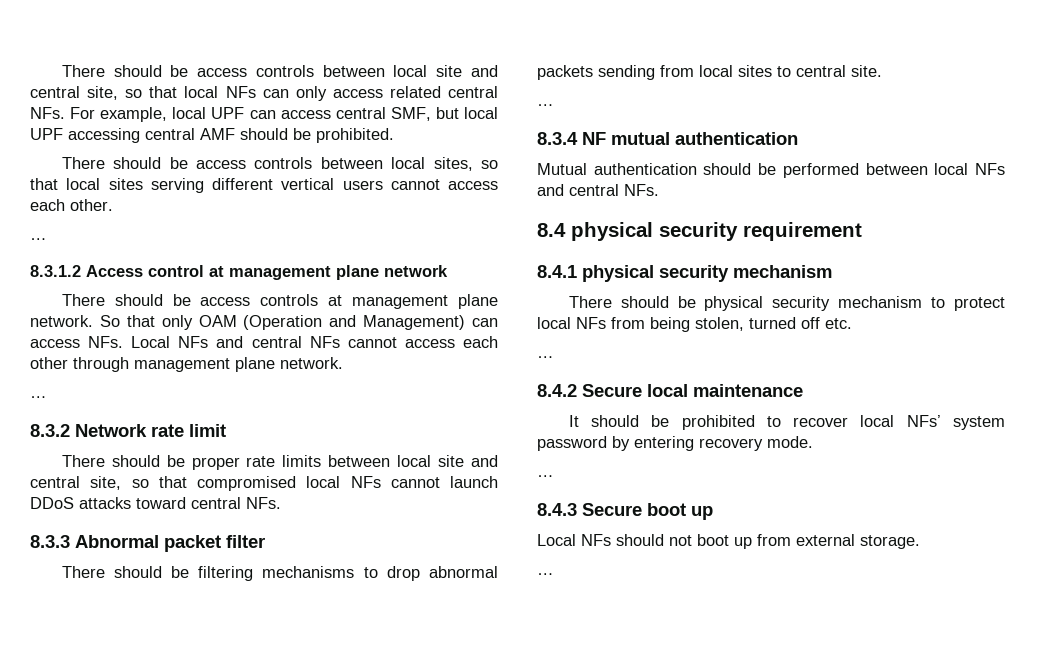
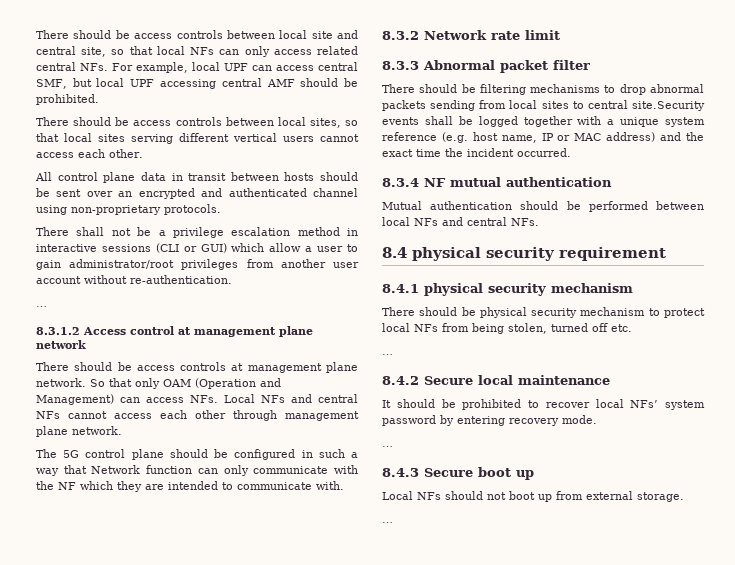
(113, 205) none -> [35,172,358,183] [36,188,358,199] [36,204,221,215] [36,227,358,238] [36,243,359,253] [36,259,359,270] [36,275,232,284] // All control plane data in transit between hosts should be sent over an encrypted and authenticated channel using non-proprietary protocols. // There shall not be a privilege escalation method in interactive sessions (CLI or GUI) which allow a user to gain administrator/root privileges from another user account without re-authentication.
[30,396,47,398] [30,424,226,437] [61,455,498,470] [30,476,498,491] [30,497,281,509] … // 8.3.2 Network rate limit // There should be proper rate limits between local site and central site, so that compromised local NFs cannot launch DDoS attacks toward central NFs. -> [36,449,359,460] [36,465,359,476] [36,481,344,492] [382,30,560,40] The 5G control plane should be configured in such a way that Network function can only communicate with the NF which they are intended to communicate with. // 8.3.2 Network rate limit
[851,65,882,77] [537,104,554,106] site. // … -> [632,101,705,111] [382,116,705,127] [382,132,704,143] [382,148,571,157] site.Security events shall be logged together with a unique system reference (e.g. host name, IP or MAC address) and the exact time the incident occurred.

